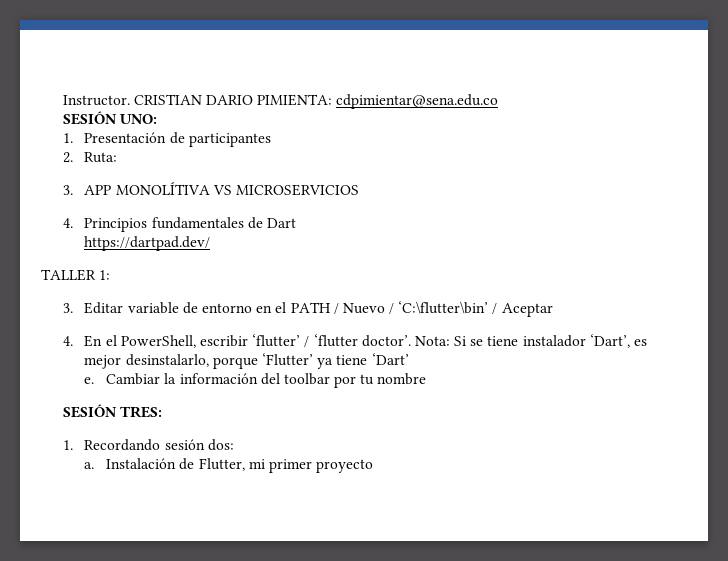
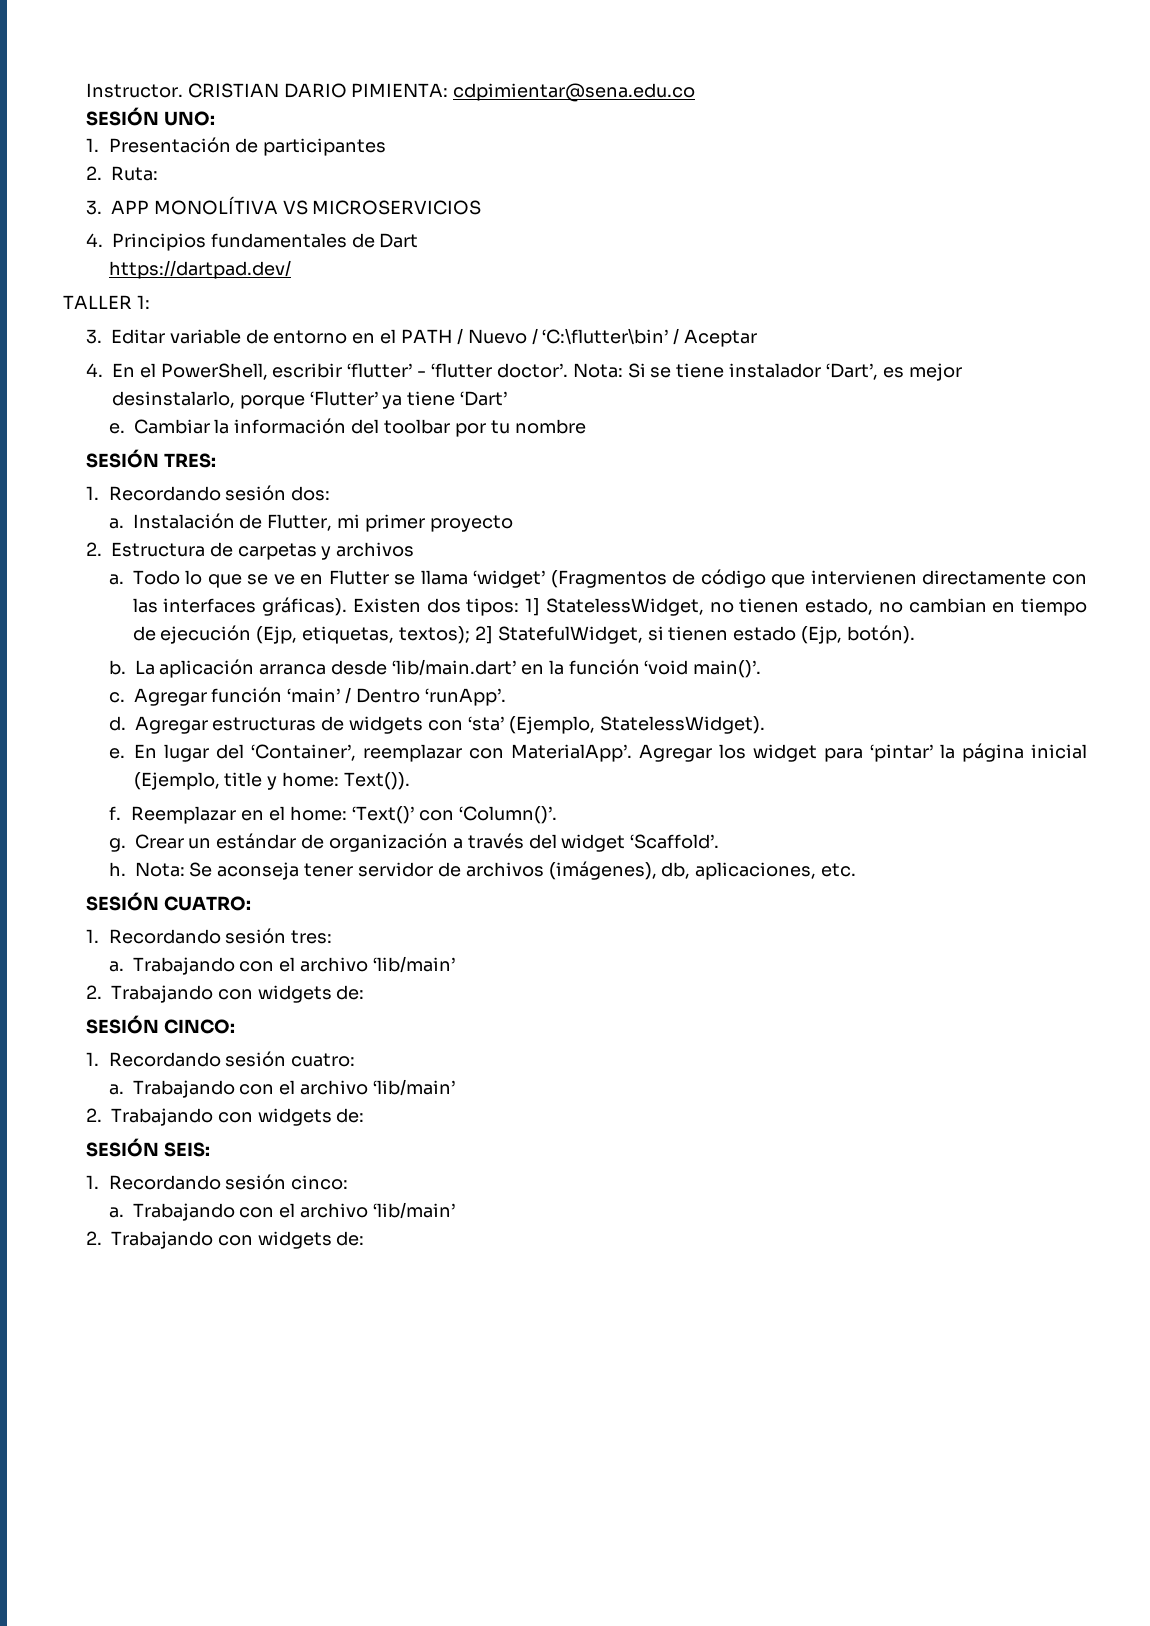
[304,336,310,347] / -> [417,371,427,377] -
(374, 466) none -> [85,542,415,560] [108,569,1088,588] [132,597,1087,616] [132,625,916,644] [108,659,762,678] [108,687,506,706] [108,716,765,734] [108,743,1088,762] [133,772,411,790] [108,806,557,824] [108,833,720,852] [108,861,857,880] [85,892,251,911] [85,928,333,944] [108,956,456,975] [85,985,365,1003] [85,1015,235,1034] [85,1051,356,1067] [108,1079,456,1098] [85,1108,365,1126] [85,1138,210,1157] [85,1174,349,1190] [108,1202,456,1221] [85,1231,365,1249] // 2. Estructura de carpetas y archivos // a. Todo lo que se ve en Flutter se llama ‘widget’ (Fragmentos de código que intervienen directamente con las interfaces gráficas). Existen dos tipos: 1] StatelessWidget, no tienen estado, no cambian en tiempo de ejecución (Ejp, etiquetas, textos); 2] StatefulWidget, si tienen estado (Ejp, botón). // b. La aplicación arranca desde ‘lib/main.dart’ en la función ‘void main()’. // c. Agregar función ‘main’ / Dentro ‘runApp’. // d. Agregar estructuras de widgets con ‘sta’ (Ejemplo, StatelessWidget). // e. En lugar del ‘Container’, reemplazar con MaterialApp’. Agregar los widget para ‘pintar’ la página inicial (Ejemplo, title y home: Text()). // f. Reemplazar en el home: ‘Text()’ con ‘Column()’. // g. Crear un estándar de organización a través del widget ‘Scaffold’. // h. Nota: Se aconseja tener servidor de archivos (imágenes), db, aplicaciones, etc. // SESIÓN CUATRO: // 1. Recordando sesión tres: // a. Trabajando con el archivo ‘lib/main’ // 2. Trabajando con widgets de: // SESIÓN CINCO: // 1. Recordando sesión cuatro: // a. Trabajando con el archivo ‘lib/main’ // 2. Trabajando con widgets de: // SESIÓN SEIS: // 1. Recordando sesión cinco: // a. Trabajando con el archivo ‘lib/main’ // 2. Trabajando con widgets de:

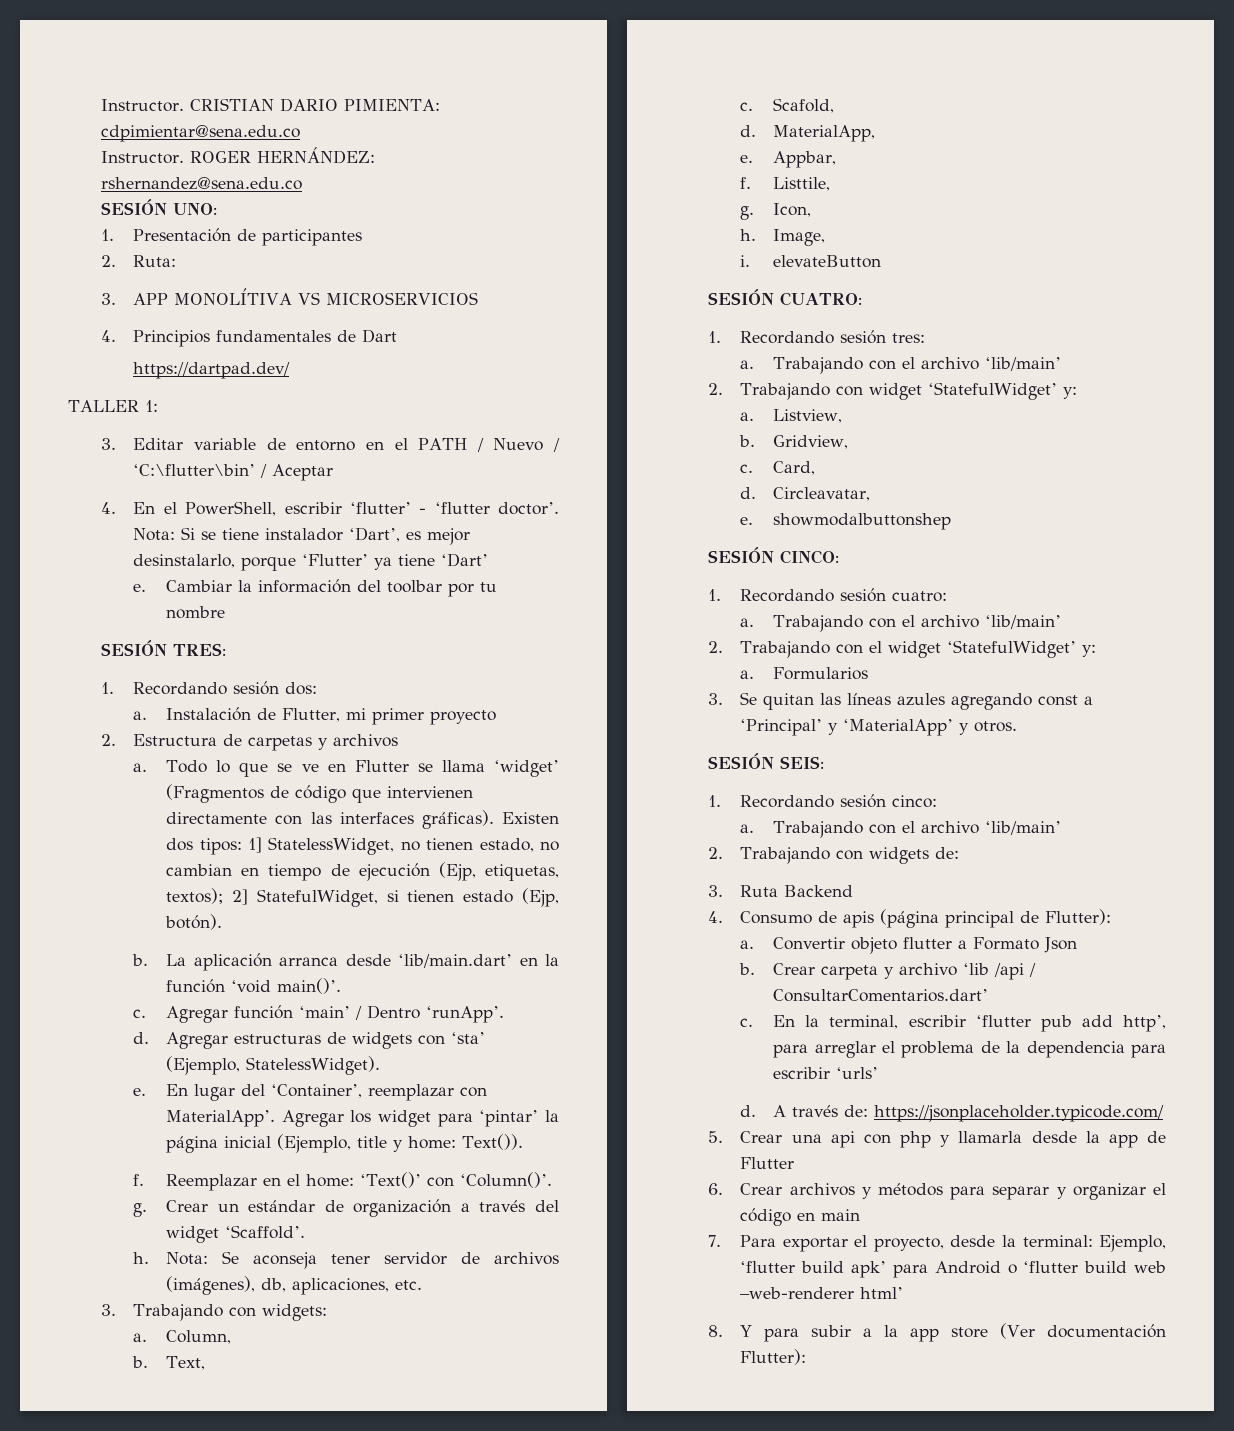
(696, 92) none -> [100,147,375,164] [100,177,302,190] // Instructor. ROGER HERNÁNDEZ: rshernandez@sena.edu.co
(857, 870) none -> [100,1304,328,1321] [133,1330,232,1344] [132,1356,206,1370] [740,98,835,113] [740,125,876,142] [740,151,837,168] [740,177,831,191] [740,203,812,220] [740,229,826,246] [740,255,882,268] // 3. Trabajando con widgets: // a. Column, // b. Text, // c. Scafold, // d. MaterialApp, // e. Appbar, // f. Listtile, // g. Icon, // h. Image, // i. elevateButton
[257,985,365,1003] widgets de: -> [869,382,1078,400] [740,409,843,423] [739,435,849,449] [740,461,816,475] [740,487,871,501] [740,513,952,530] widget ‘StatefulWidget’ y: // a. Listview, // b. Gridview, // c. Card, // d. Circleavatar, // e. showmodalbuttonshep
[257,1108,365,1126] widgets de: -> [869,640,1097,658] [740,667,869,680] [707,692,1094,710] [740,719,1018,736] el widget ‘StatefulWidget’ y: // a. Formularios // 3. Se quitan las líneas azules agregando const a ‘Principal’ y ‘MaterialApp’ y otros.
(365, 1238) none -> [707,885,854,897] [707,909,1112,928] [740,937,1078,954] [739,963,1037,980] [773,989,989,1002] [740,1015,1166,1032] [773,1041,1166,1058] [773,1067,879,1079] [740,1105,1165,1122] [707,1131,1166,1148] [740,1157,795,1169] [707,1183,1166,1200] [740,1208,861,1226] [707,1235,1166,1252] [740,1261,1166,1278] [740,1287,904,1299] [707,1323,1166,1342] [740,1349,807,1365] // 3. Ruta Backend // 4. Consumo de apis (página principal de Flutter): // a. Convertir objeto flutter a Formato Json // b. Crear carpeta y archivo ‘lib /api / ConsultarComentarios.dart’ // c. En la terminal, escribir ‘flutter pub add http’, para arreglar el problema de la dependencia para escribir ‘urls’ // d. A través de: https://jsonplaceholder.typicode.com/ // 5. Crear una api con php y llamarla desde la app de Flutter // 6. Crear archivos y métodos para separar y organizar el código en main // 7. Para exportar el proyecto, desde la terminal: Ejemplo, ‘flutter build apk’ para Android o ‘flutter build web –web-renderer html’ // 8. Y para subir a la app store (Ver documentación Flutter):

